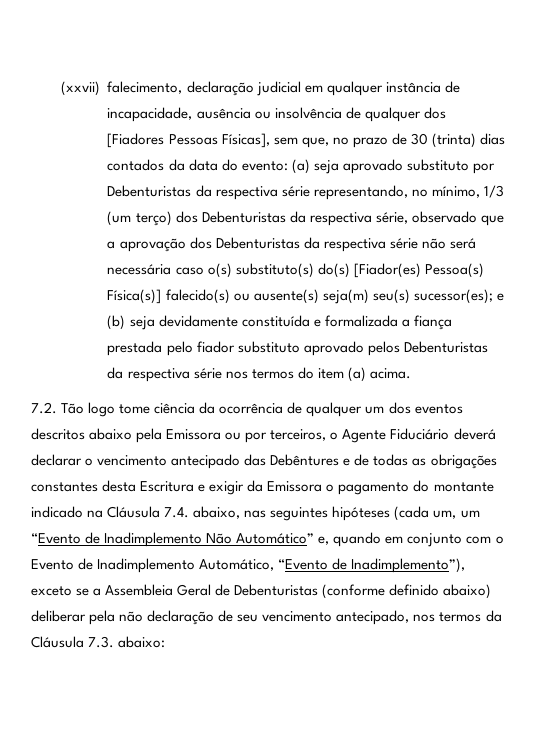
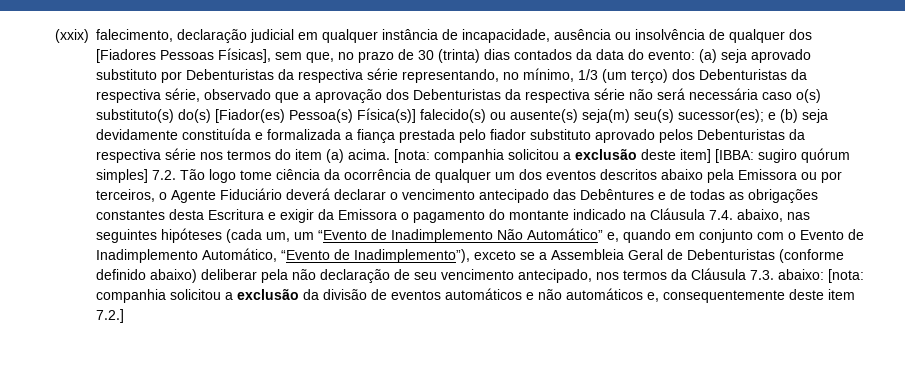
[60,81,100,96] (xxvii) -> [55,29,90,43] (xxix)
(411, 373) // -> [394,148,851,163] [96,169,149,183] [nota: companhia solicitou a exclusão deste item] [IBBA: sugiro quórum simples]
(166, 642) none -> [828,269,865,283] [96,288,856,303] [96,309,125,323] [nota: companhia solicitou a exclusão da divisão de eventos automáticos e não automáticos e, consequentemente deste item 7.2.]

